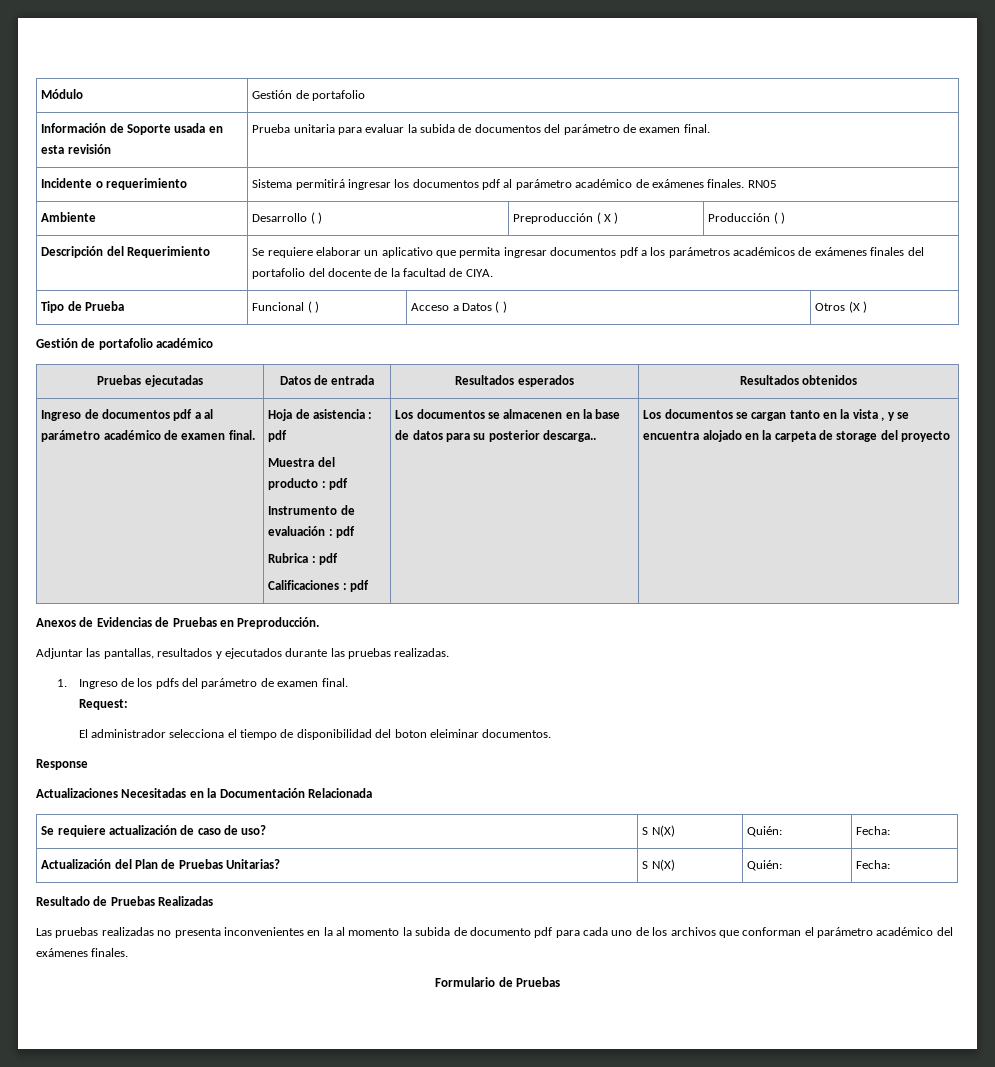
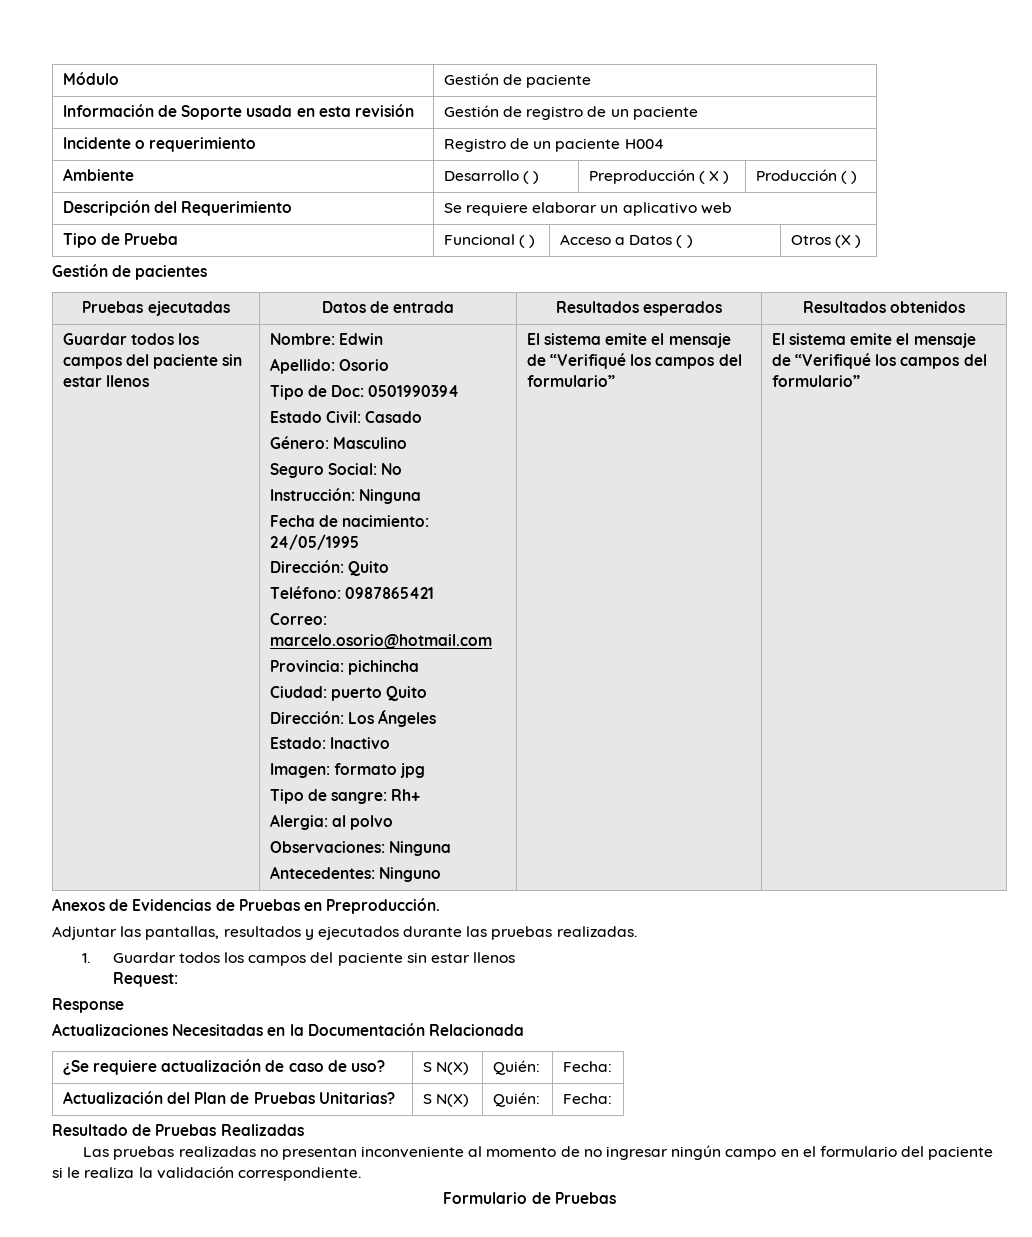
[311,90,365,101] portafolio -> [526,74,592,88] paciente
[252,124,710,135] [41,178,187,190] [252,179,777,190] Prueba unitaria para evaluar la subida de documentos del parámetro de examen final. // Incidente o requerimiento | Sistema permitirá ingresar los documentos pdf al parámetro académico de exámenes finales. RN05 -> [443,105,698,120] [62,137,257,152] [443,138,664,152] Gestión de registro de un paciente // Incidente o requerimiento | Registro de un paciente H004
[436,247,924,258] [252,268,493,279] que permita ingresar documentos pdf a los parámetros académicos de exámenes finales del portafolio del docente de la facultad de CIYA. -> [700,202,732,214] web
[98,338,214,350] portafolio académico -> [135,265,208,280] pacientes
[41,409,214,421] [41,430,255,442] [268,409,373,421] [268,430,288,442] [268,457,335,467] [268,478,348,490] [268,505,355,515] [268,526,355,538] [268,553,338,565] [268,580,369,592] [395,409,621,419] [395,430,597,442] [643,409,909,421] [643,430,951,442] Ingreso de documentos pdf a al parámetro académico de examen final. | Hoja de asistencia : pdf // Muestra del producto : pdf // Instrumento de evaluación : pdf // Rubrica : pdf // Calificaciones : pdf | Los documentos se almacenen en la base de datos para su posterior descarga.. | Los documentos se cargan tanto en la vista , y se encuentra alojado en la carpeta de storage del proyecto -> [62,333,200,345] [62,354,243,369] [62,375,149,387] [269,333,383,345] [269,358,389,374] [269,385,460,400] [269,411,423,423] [269,436,407,449] [269,463,403,478] [269,488,421,504] [269,515,430,527] [269,534,359,550] [269,560,389,576] [269,586,434,599] [269,613,327,625] [269,634,492,649] [269,660,419,675] [269,686,428,701] [269,710,437,727] [269,737,390,749] [269,763,426,778] [269,789,421,804] [269,814,394,830] [269,841,451,856] [269,866,441,882] [526,333,731,348] [526,353,742,369] [526,375,615,387] [771,333,976,348] [771,353,987,369] [771,375,860,387] Guardar todos los campos del paciente sin estar llenos | Nombre: Edwin // Apellido: Osorio // Tipo de Doc: 0501990394 // Estado Civil: Casado // Género: Masculino // Seguro Social: No // Instrucción: Ninguna // Fecha de nacimiento: 24/05/1995 // Dirección: Quito // Teléfono: 0987865421 // Correo: marcelo.osorio@hotmail.com // Provincia: pichincha // Ciudad: puerto Quito // Dirección: Los Ángeles // Estado: Inactivo // Imagen: formato jpg // Tipo de sangre: Rh+ // Alergia: al polvo // Observaciones: Ninguna // Antecedentes: Ninguno | El sistema emite el mensaje de “Verifiqué los campos del formulario” | El sistema emite el mensaje de “Verifiqué los campos del formulario”
[78,678,348,689] [78,699,128,710] [78,729,552,740] Ingreso de los pdfs del parámetro de examen final. // Request: // El administrador selecciona el tiempo de disponibilidad del boton eleiminar documentos. -> [112,952,516,966] [112,972,178,987] Guardar todos los campos del paciente sin estar llenos // Request:
[41,826,55,835] Se -> [62,1060,89,1075] ¿Se
[174,927,953,938] [36,948,129,957] presenta inconvenientes en la al momento la subida de documento pdf para cada uno de los archivos que conforman el parámetro académico del exámenes finales. -> [281,1145,994,1160] [52,1166,361,1181] presentan inconveniente al momento de no ingresar ningún campo en el formulario del paciente si le realiza la validación correspondiente.

